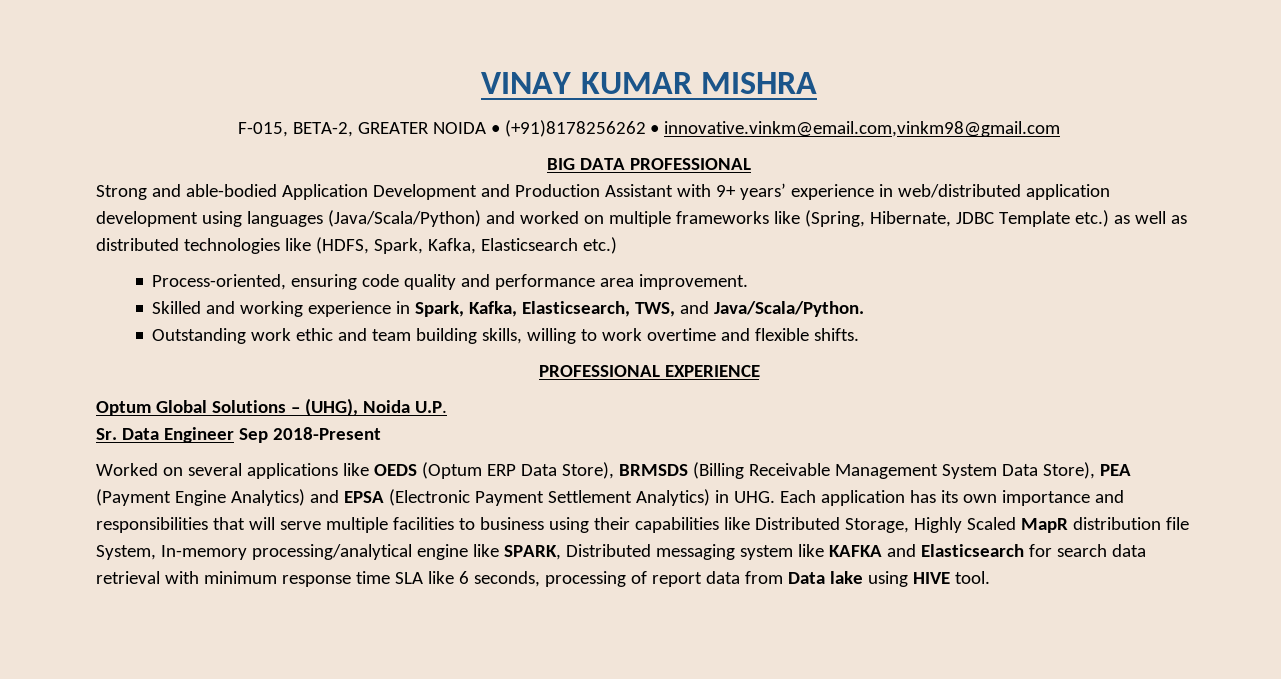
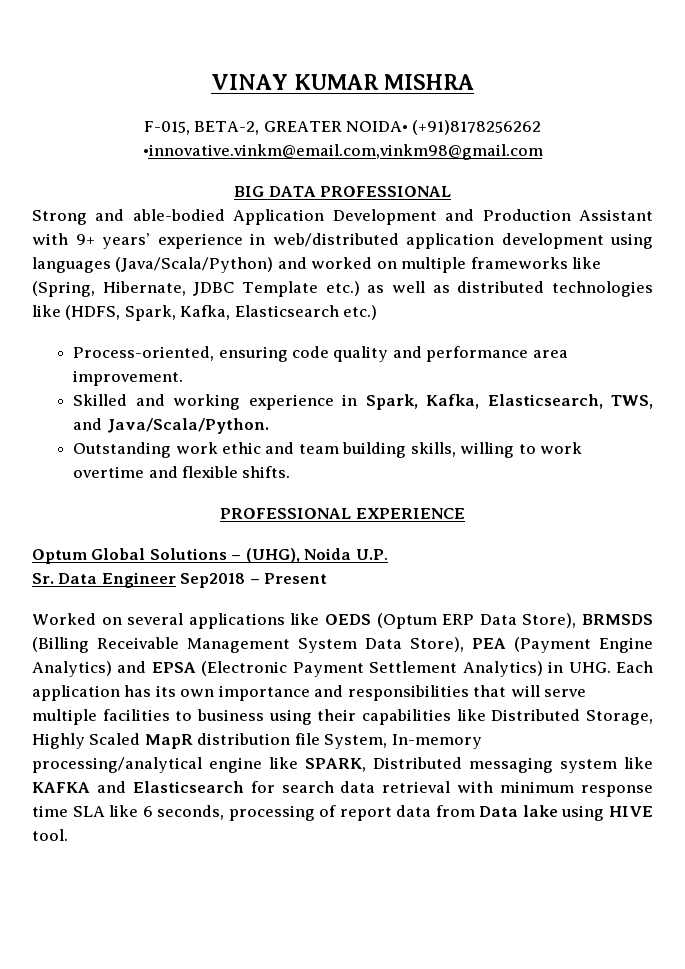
[432,120,1061,137] NOIDA • (+91)8178256262 • innovative.vinkm@email.com,vinkm98@gmail.com -> [345,120,542,135] [142,144,543,160] NOIDA• (+91)8178256262 •innovative.vinkm@email.com,vinkm98@gmail.com
[238,427,381,443] Sep 2018-Present -> [180,573,328,588] Sep2018 – Present

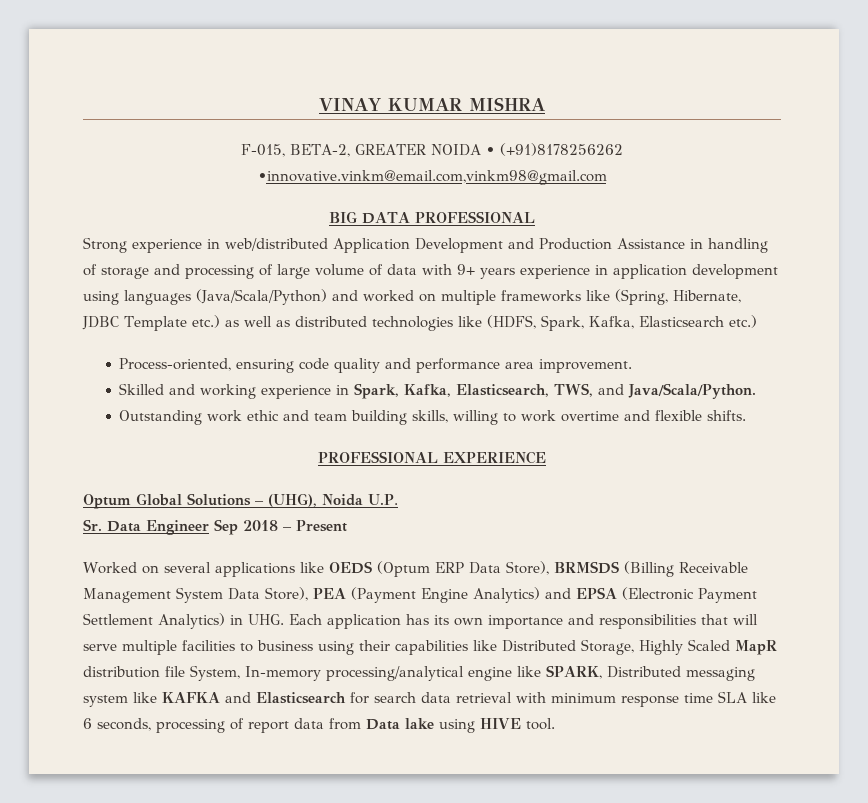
[345,121,408,132] NOIDA• -> [430,144,495,156] NOIDA •
[95,209,225,221] and able-bodied -> [132,238,328,253] experience in web/distributed
[579,209,654,221] Assistant -> [617,238,768,253] [83,264,417,279] Assistance in handling of storage and processing of large volume of data
[102,233,399,249] years’ experience in web/distributed -> [480,265,608,279] years experience in
[180,573,246,588] Sep2018 -> [213,519,278,535] Sep 2018

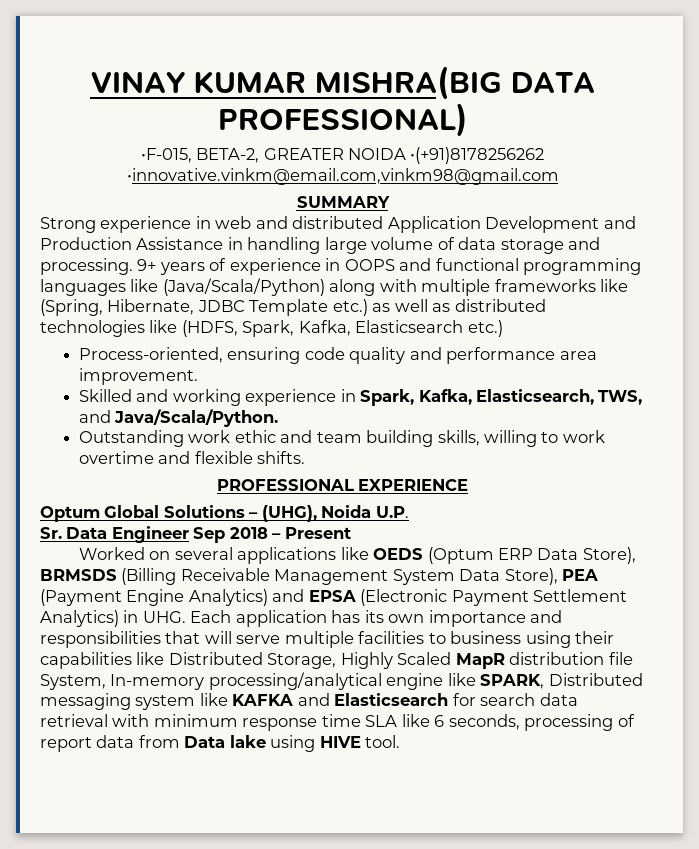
[468,97,545,111] [241,144,286,157] MISHRA // F-015, -> [314,66,595,100] [217,103,468,137] [140,148,192,163] MISHRA(BIG DATA PROFESSIONAL) // •F-015,
[485,143,623,156] • (+91)8178256262 -> [410,147,545,164] •(+91)8178256262
[329,211,535,224] BIG DATA PROFESSIONAL -> [296,196,390,208] SUMMARY
[225,238,328,251] web/distributed -> [215,216,384,229] web and distributed
[83,264,273,279] of storage and processing of -> (321, 245) none
[422,264,452,275] with -> [500,237,601,254] [40,258,133,275] storage and processing.
[520,264,778,279] [83,289,436,305] experience in application development using languages (Java/Scala/Python) and worked on -> [209,258,642,275] [40,278,417,296] of experience in OOPS and functional programming languages like (Java/Scala/Python) along with

